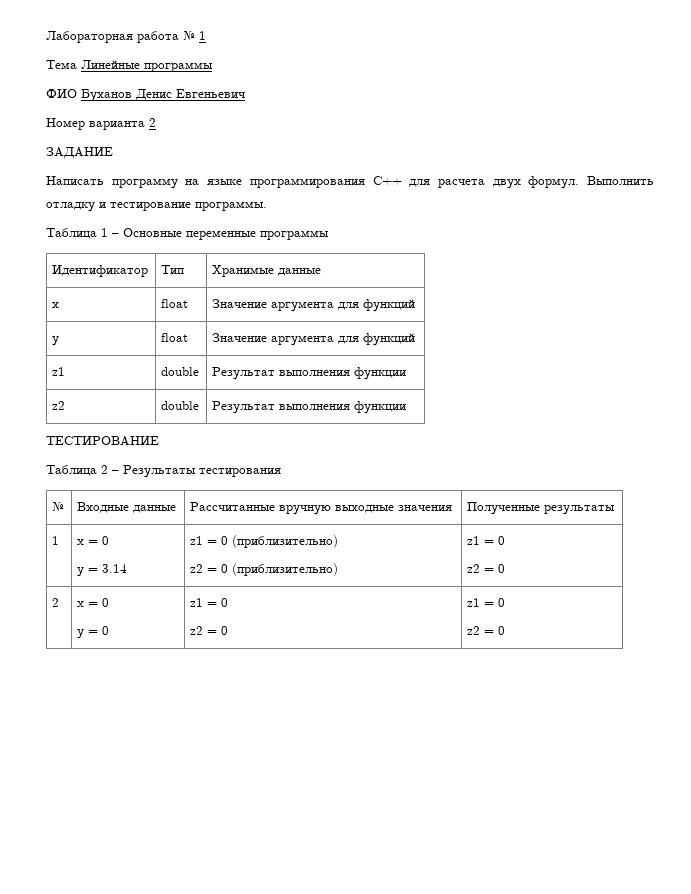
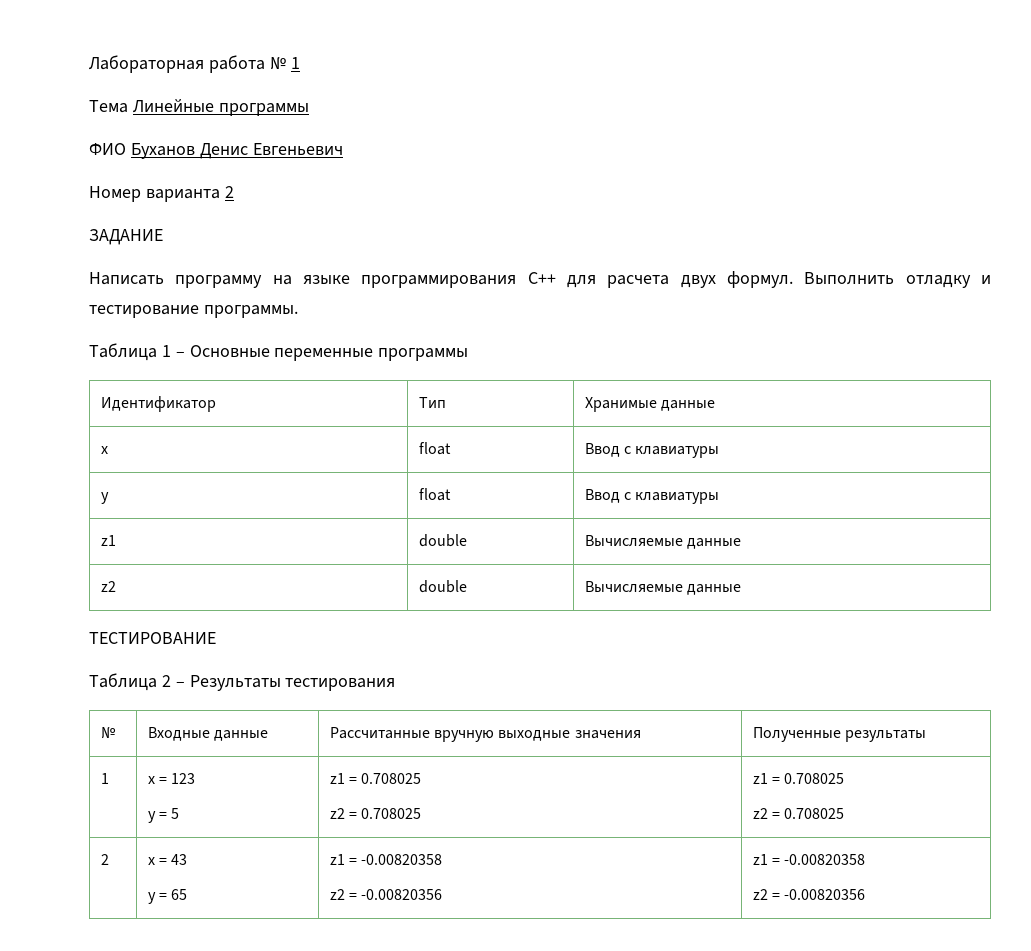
[212,299,416,312] [52,336,60,346] [161,333,189,342] [212,333,416,346] Значение аргумента для функций // у | float | Значение аргумента для функций -> [584,443,720,458] [100,492,109,504] [418,488,451,501] [584,489,720,504] Ввод с клавиатуры // у | float | Ввод с клавиатуры
[212,367,407,380] Результат выполнения функции -> [584,535,741,549] Вычисляемые данные
[212,401,407,414] Результат выполнения функции -> [584,581,741,595] Вычисляемые данные
[102,536,110,545] [77,564,128,576] [190,535,339,548] [190,563,339,576] [467,536,506,545] [467,564,506,573] 0 // y = 3.14 | z1 = 0 (приблизительно) // z2 = 0 (приблизительно) | z1 = 0 // z2 = 0 -> [171,773,196,784] [147,808,180,823] [329,773,422,784] [329,808,422,819] [752,773,845,784] [752,808,845,819] 123 // y = 5 | z1 = 0.708025 // z2 = 0.708025 | z1 = 0.708025 // z2 = 0.708025
[102,598,110,607] [77,626,110,638] [190,598,229,607] [190,626,229,635] [467,598,506,607] [467,626,506,635] 0 // y = 0 | z1 = 0 // z2 = 0 | z1 = 0 // z2 = 0 -> [171,854,188,865] [147,889,188,904] [329,854,443,865] [329,889,443,900] [752,854,866,865] [752,889,866,900] 43 // y = 65 | z1 = -0.00820358 // z2 = -0.00820356 | z1 = -0.00820358 // z2 = -0.00820356

